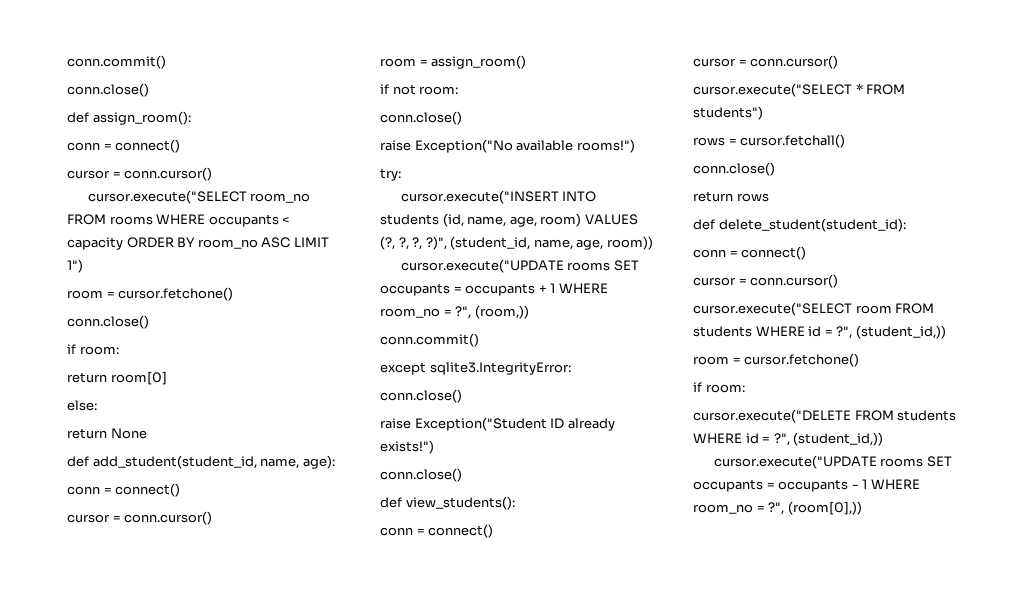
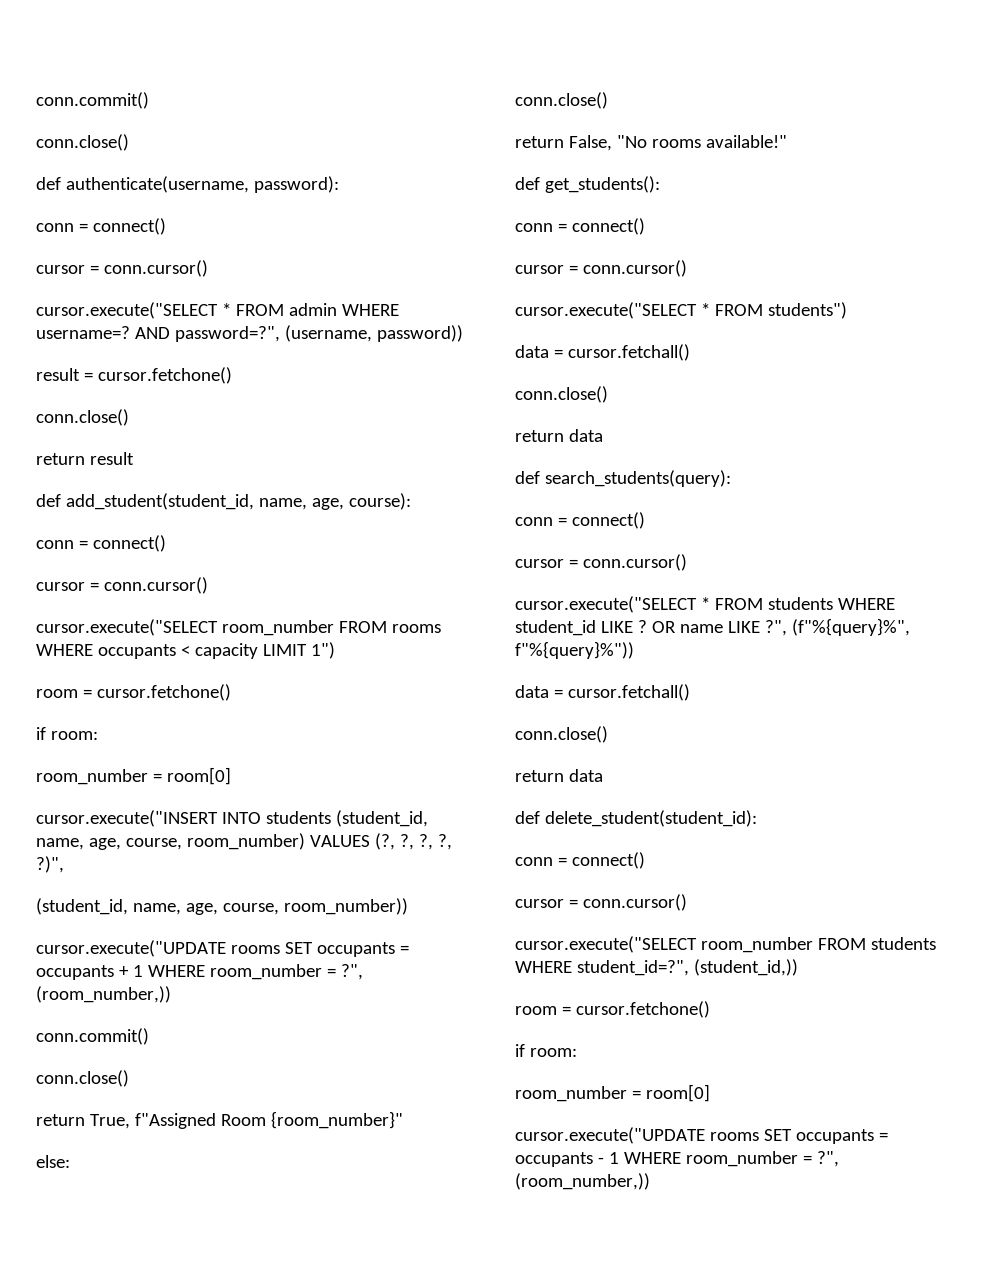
[92,111,191,125] [67,139,181,153] [67,167,213,181] [87,190,311,204] [67,214,291,227] [67,237,329,250] [67,259,83,273] [67,290,103,299] assign_room(): // conn = connect() // cursor = conn.cursor() // cursor.execute("SELECT room_no FROM rooms WHERE occupants < capacity ORDER BY room_no ASC LIMIT 1") // room -> [65,176,339,193] [36,218,166,235] [36,260,208,277] [36,302,399,319] [36,325,463,342] [36,368,80,381] authenticate(username, password): // conn = connect() // cursor = conn.cursor() // cursor.execute("SELECT * FROM admin WHERE username=? AND password=?", (username, password)) // result
[67,344,119,355] [67,371,167,385] [67,400,97,411] [67,428,147,439] // if room: // return room[0] // else: // return None -> [36,452,134,465] // return result
[302,455,335,469] [67,483,181,497] [67,511,213,525] [380,55,527,69] [380,84,459,95] [380,111,462,125] [380,139,635,153] [380,168,401,181] age): // conn = connect() // cursor = conn.cursor() // room = assign_room() // if not room: // conn.close() // raise Exception("No available rooms!") // try: -> [311,493,411,510] [36,535,166,552] [36,577,208,594] [36,619,441,636] [36,642,335,659] [36,684,231,701] [36,727,98,740] [36,767,231,785] age, course): // conn = connect() // cursor = conn.cursor() // cursor.execute("SELECT room_number FROM rooms WHERE occupants < capacity LIMIT 1") // room = cursor.fetchone() // if room: // room_number = room[0]
[442,213,582,227] (id, name, age, room) -> [335,810,428,827] [36,833,305,850] (student_id, name, age, course, room_number)
(423, 243) none -> [437,834,452,850] ?,
[450,236,653,250] (student_id, name, age, room)) -> [36,898,408,915] // (student_id, name, age, course, room_number))
[380,305,529,319] [380,333,479,347] [380,362,571,375] [380,389,462,403] [380,417,615,431] [380,440,434,454] [380,468,462,482] [380,496,515,510] room_no = ?", (room,)) // conn.commit() // except sqlite3.IntegrityError: // conn.close() // raise Exception("Student ID already exists!") // conn.close() // def view_students(): -> [209,964,363,980] [36,986,171,1003] [36,1028,149,1045] [36,1070,129,1087] [36,1111,403,1129] [36,1155,70,1168] [515,92,608,109] [515,135,787,151] [515,176,660,193] room_number = ?", (room_number,)) // conn.commit() // conn.close() // return True, f"Assigned Room {room_number}" // else: // conn.close() // return False, "No rooms available!" // def get_students():
[693,134,846,148] [693,162,775,176] [693,191,769,202] rows = cursor.fetchall() // conn.close() // return rows -> [515,344,690,361] [515,386,608,403] [515,429,603,442] [515,470,731,487] [515,512,645,529] [515,554,687,571] [515,596,895,613] [515,618,910,636] [515,641,634,659] [515,684,690,701] [515,726,608,743] [515,769,603,782] data = cursor.fetchall() // conn.close() // return data // def search_students(query): // conn = connect() // cursor = conn.cursor() // cursor.execute("SELECT * FROM students WHERE student_id LIKE ? OR name LIKE ?", (f"%{query}%", f"%{query}%")) // data = cursor.fetchall() // conn.close() // return data
[855,303,935,314] [693,326,853,339] room FROM students WHERE id = ?", -> [700,937,936,953] [515,960,689,976] room_number FROM students WHERE student_id=?",
[693,409,957,423] [693,432,884,446] cursor.execute("DELETE FROM students WHERE id = ?", (student_id,)) -> [515,1084,710,1102] room_number = room[0]
[693,501,862,515] room_no = ?", (room[0],)) -> [685,1151,839,1167] [515,1173,650,1190] room_number = ?", (room_number,))

